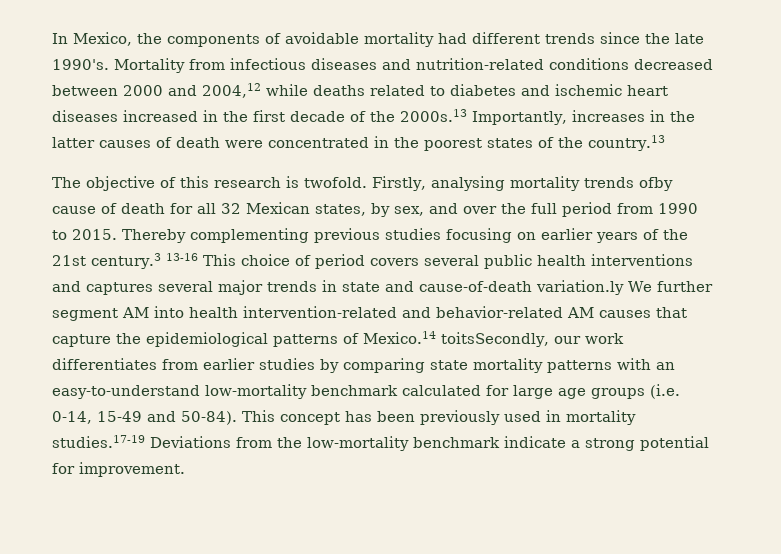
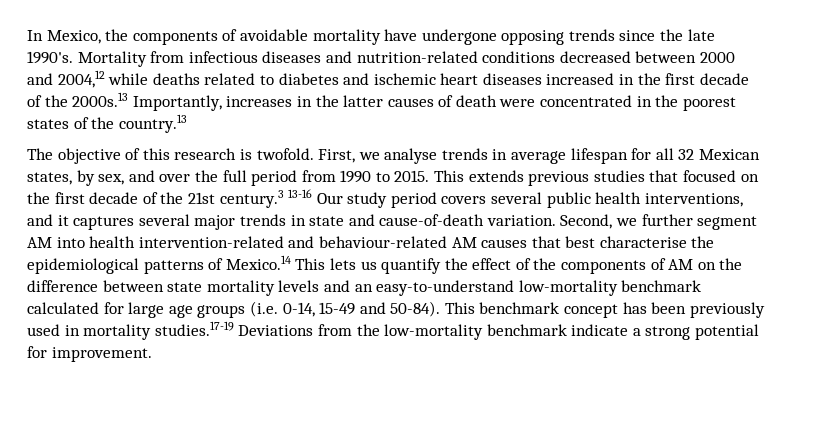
[438,32,540,44] had different -> [384,29,565,45] have undergone opposing
[372,176,673,191] [52,203,165,214] Firstly, analysing mortality trends ofby cause of death -> [318,148,628,164] First, we analyse trends in average lifespan
[122,228,638,243] Thereby complementing previous studies focusing on earlier years -> [434,170,759,186] [27,192,139,204] This extends previous studies that focused on the first decade
[202,254,311,266] This choice of -> [316,192,388,208] Our study
[590,254,693,266] [52,281,81,292] interventions and -> [644,193,743,207] [27,214,69,226] interventions, and it
[536,280,652,295] variation.ly We -> [486,214,638,229] variation. Second, we
[436,306,563,318] behavior-related -> [318,236,447,248] behaviour-related
[52,334,111,347] capture -> [565,236,687,248] best characterise
[441,332,624,347] [52,358,651,373] toitsSecondly, our work differentiates from earlier studies by comparing state mortality patterns with -> [295,258,743,274] [27,280,350,296] This lets us quantify the effect of the components of AM on the difference between state mortality levels and
(275, 416) none -> [479,302,560,314] benchmark

